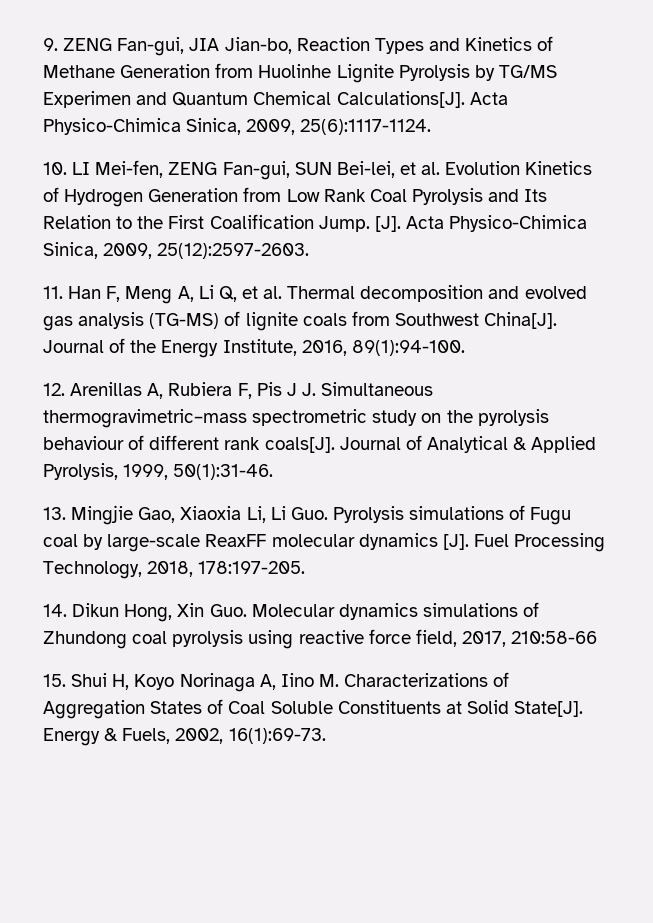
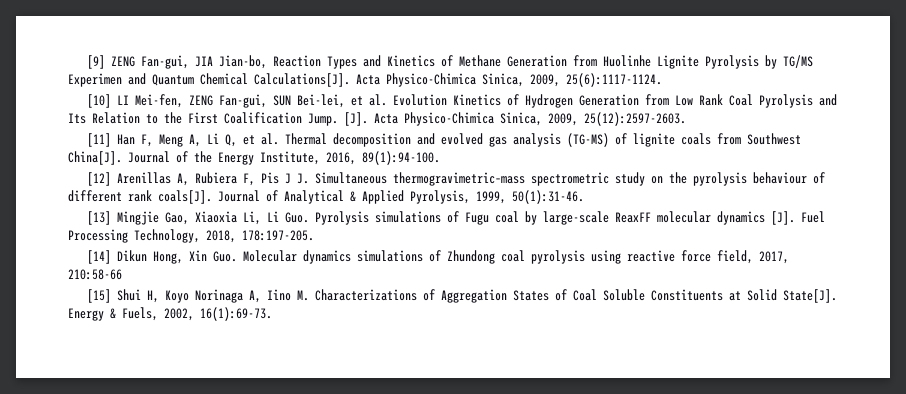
[43,38,58,51] 9. -> [86,55,105,69] [9]
[43,162,67,175] 10. -> [86,94,111,108] [10]
[43,286,63,299] 11. -> [86,133,111,147] [11]
[43,383,65,396] 12. -> [86,172,111,186] [12]
[43,507,66,520] 13. -> [86,211,111,225] [13]
[43,604,67,617] 14. -> [86,250,111,264] [14]
[43,674,66,687] 15. -> [86,289,111,303] [15]

